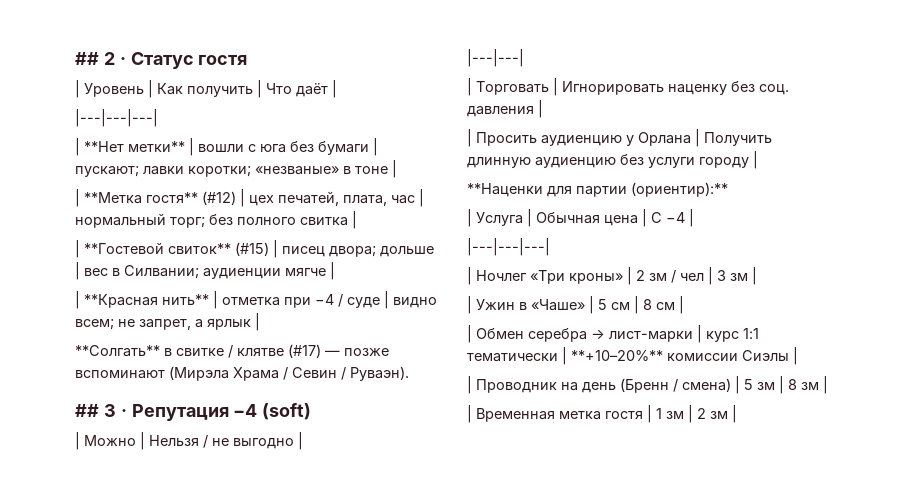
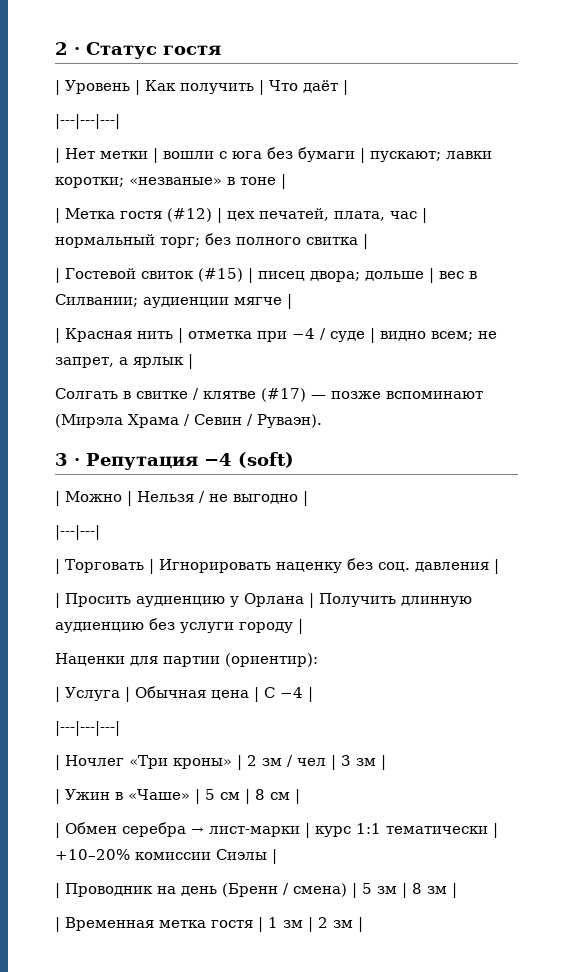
[75,52,99,65] ## -> (55, 48) none
[84,141,185,152] **Нет метки** -> [65,148,148,159] Нет метки
[84,192,198,204] **Метка гостя** -> [65,208,162,219] Метка гостя
[84,242,231,254] **Гостевой свиток** -> [65,268,194,279] Гостевой свиток
[84,294,209,308] **Красная нить** -> [65,328,173,342] Красная нить
[75,345,160,357] **Солгать** -> [55,388,118,399] Солгать
[75,404,99,417] ## -> (322, 421) none
[467,183,543,197] **Наценки -> [55,653,125,666] Наценки
[631,182,728,197] (ориентир):** -> [225,653,318,667] (ориентир):
[571,350,663,361] **+10–20%** -> [55,849,130,860] +10–20%

